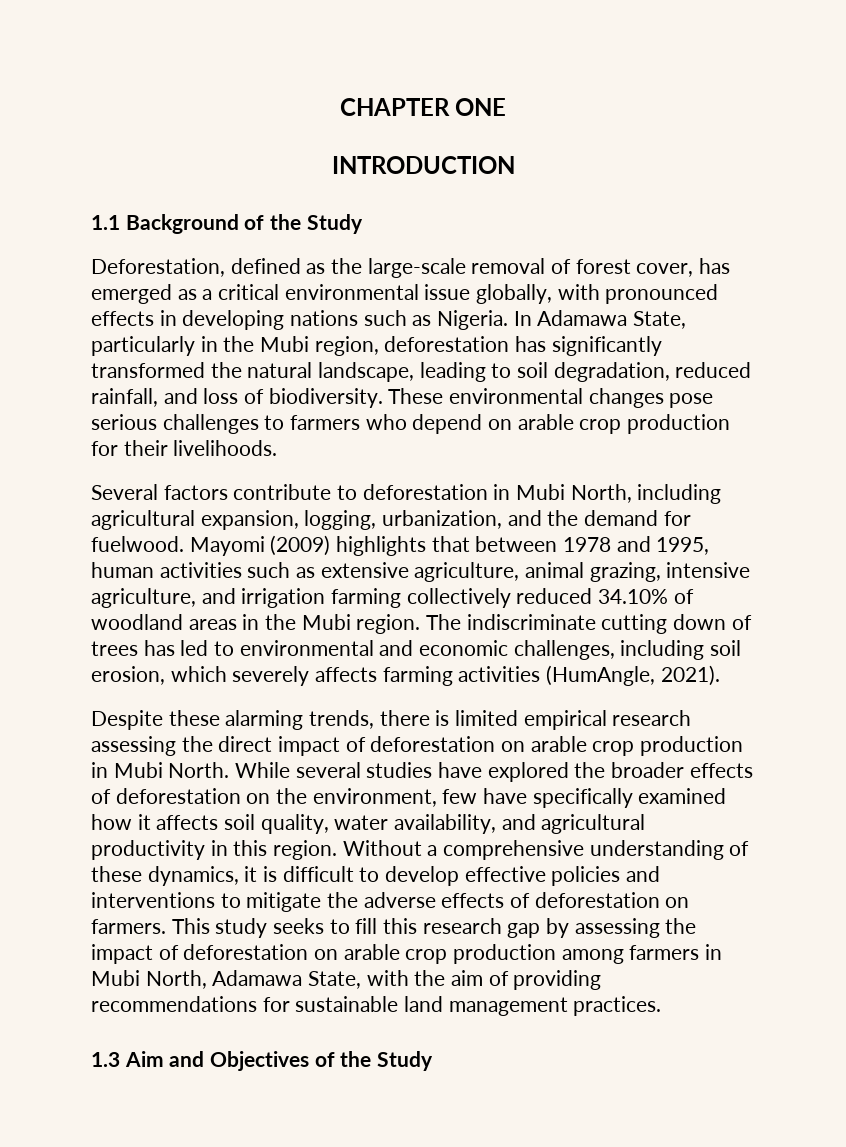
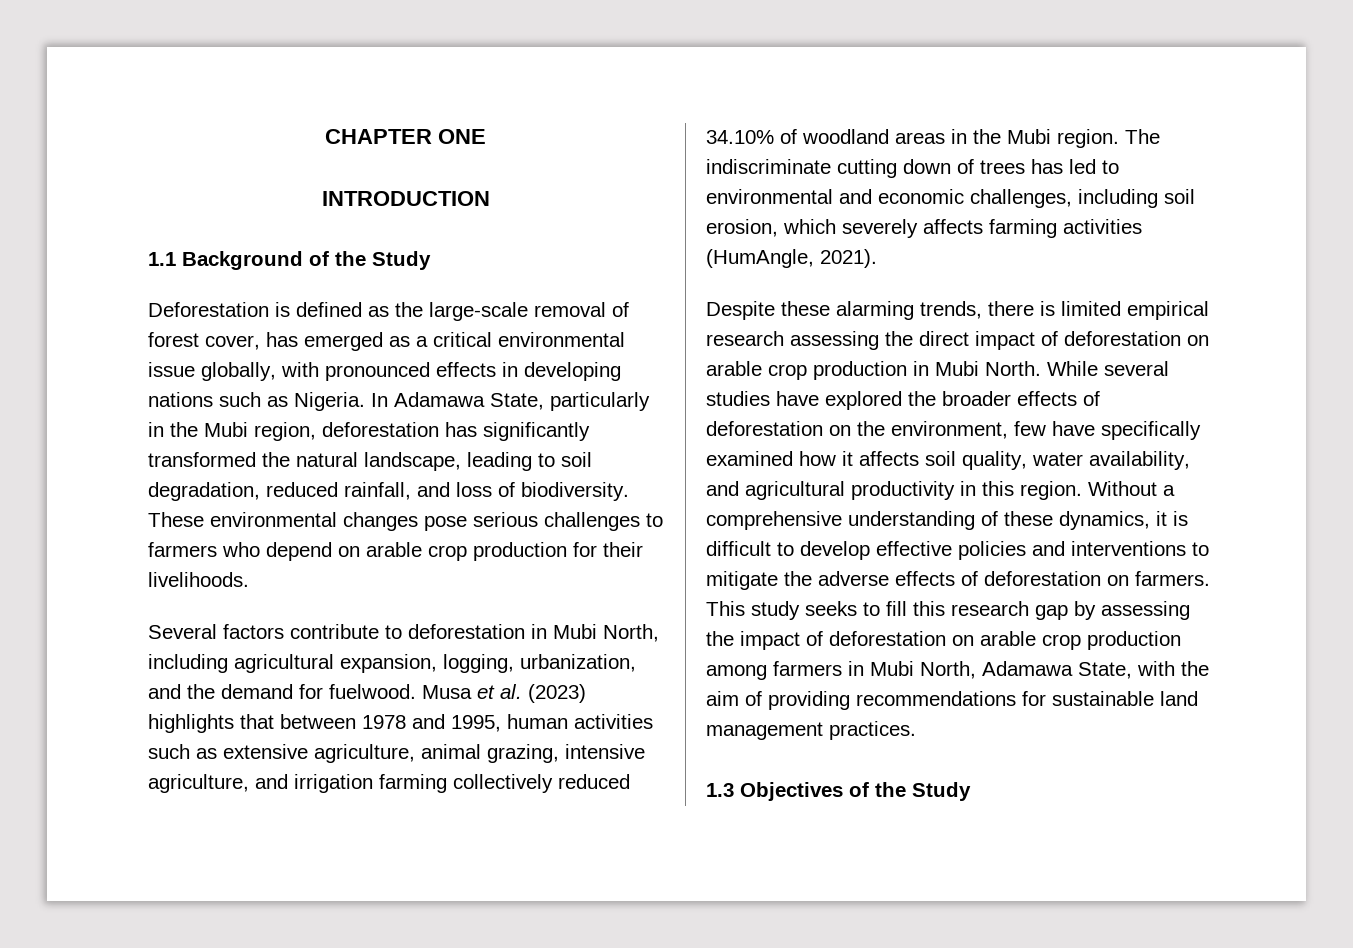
[91,258,225,277] Deforestation, -> [148,302,290,317] Deforestation is
[189,535,331,556] Mayomi (2009) -> [422,684,586,703] Musa et al. (2023)
[124,1051,205,1067] Aim and -> (734, 790) none

